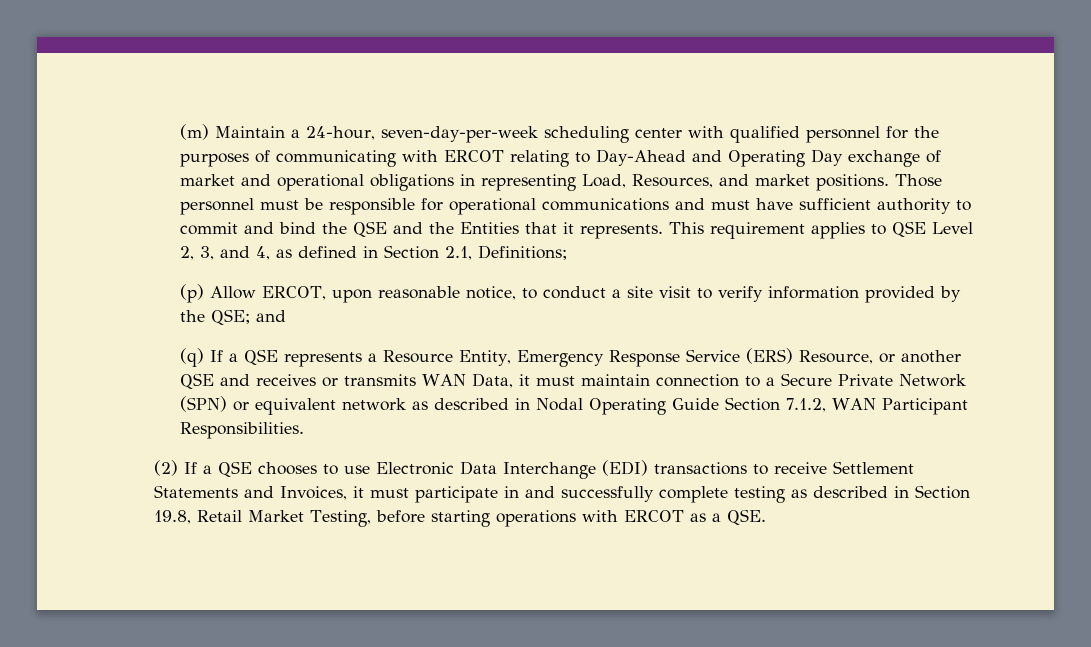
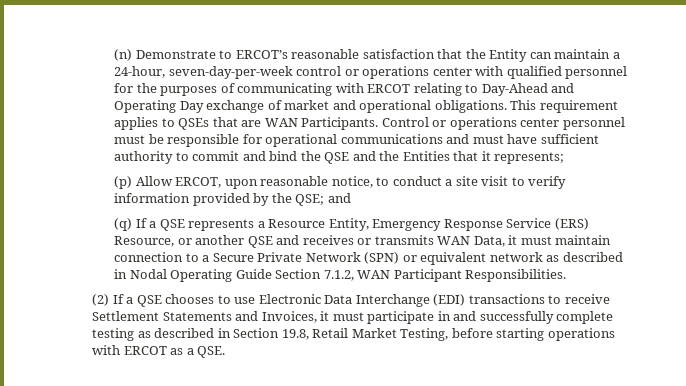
[179,124,629,143] (m) Maintain a 24-hour, seven-day-per-week scheduling -> [114,49,620,62] [114,66,430,79] (n) Demonstrate to ERCOT’s reasonable satisfaction that the Entity can maintain a 24-hour, seven-day-per-week control or operations
[369,174,942,191] obligations in representing Load, Resources, and market positions. Those -> [434,100,618,113] [114,117,560,130] obligations. This requirement applies to QSEs that are WAN Participants. Control or operations center
[579,221,973,239] [179,245,567,260] represents. This requirement applies to QSE Level 2, 3, and 4, as defined in Section 2.1, Definitions; -> [494,152,565,164] represents;

